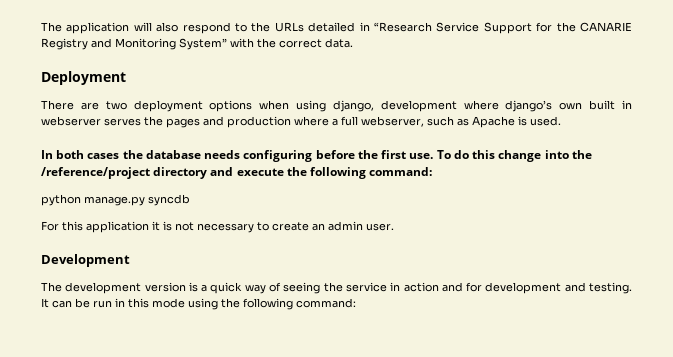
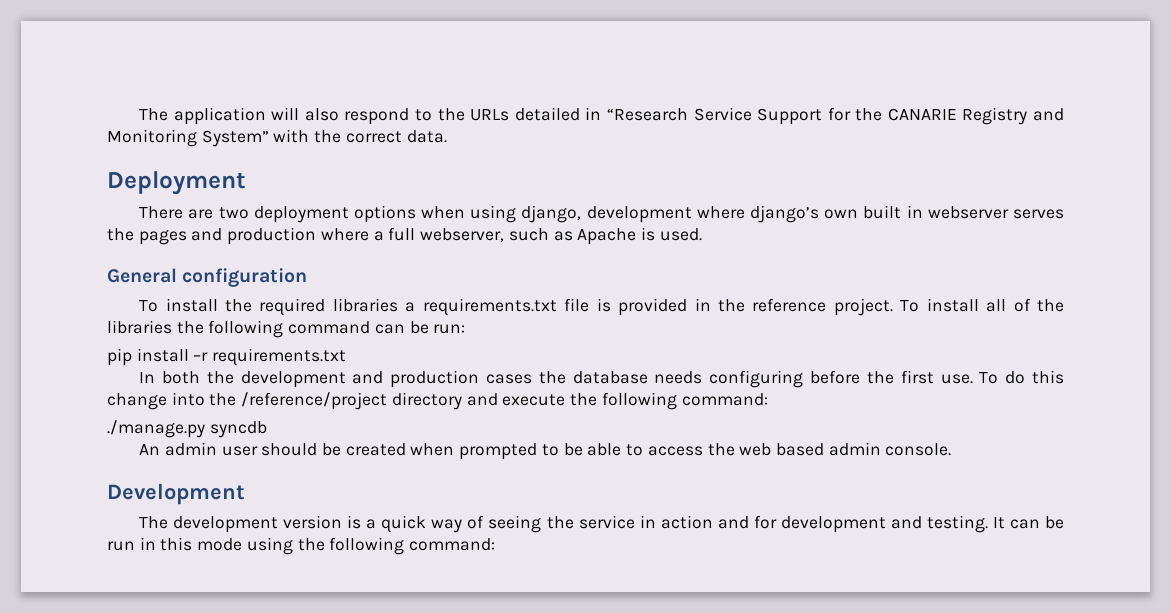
[41,150,85,159] In both -> [107,268,308,287] [139,298,1064,316] [107,320,466,338] [107,348,347,366] [139,370,480,388] General configuration // To install the required libraries a requirements.txt file is provided in the reference project. To install all of the libraries the following command can be run: // pip install –r requirements.txt // In both the development and production
[41,194,145,206] python manage.py -> [107,420,205,438] ./manage.py
[41,221,394,233] For this application it is not necessary to create an admin user. -> [139,442,952,460] An admin user should be created when prompted to be able to access the web based admin console.

